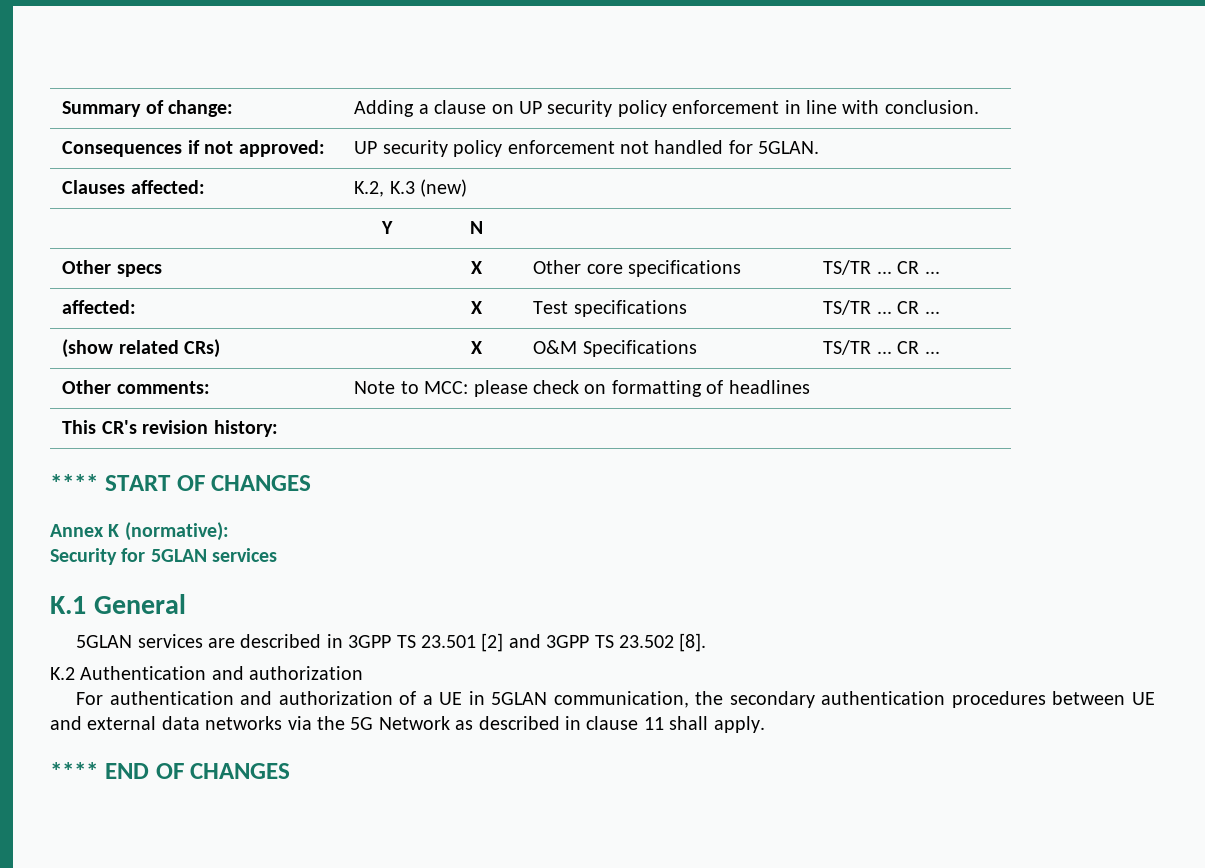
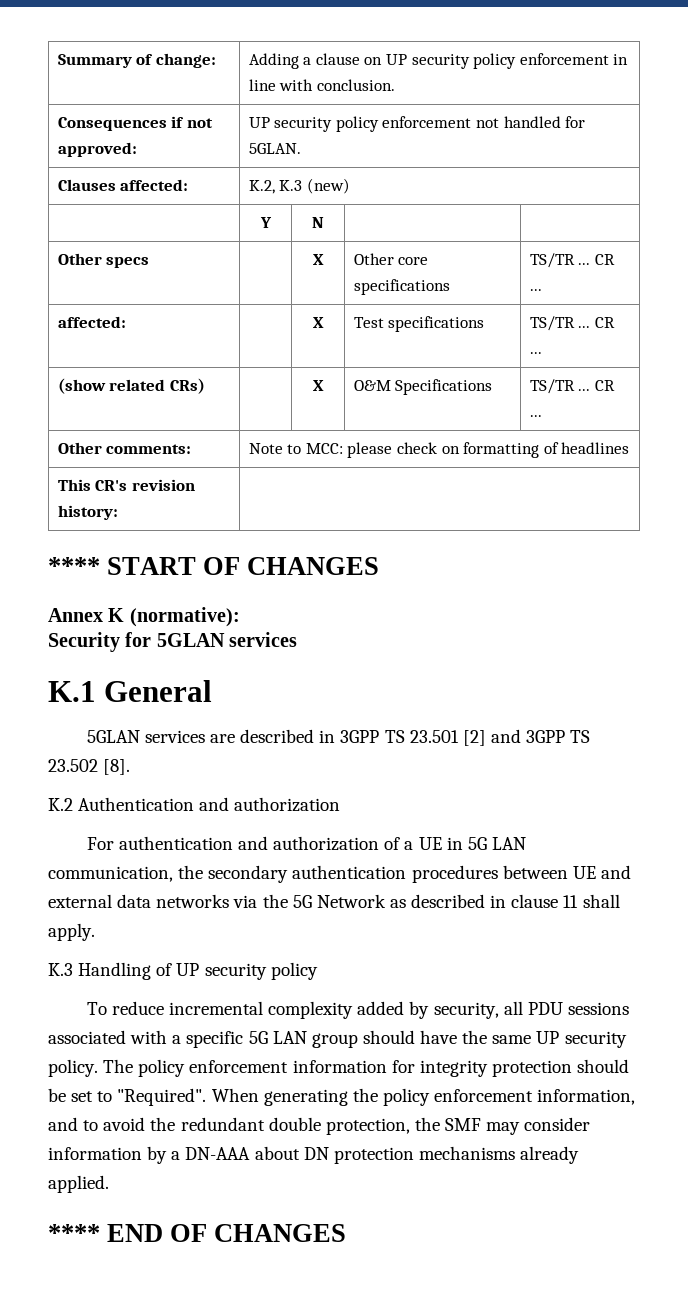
[491,692,548,705] 5GLAN -> [467,837,526,850] 5G LAN
(765, 724) none -> [48,962,318,980] [86,1001,629,1019] [48,1030,627,1048] [48,1059,630,1077] [48,1088,636,1106] [48,1117,591,1135] [48,1146,580,1164] [48,1175,109,1193] // K.3 Handling of UP security policy // To reduce incremental complexity added by security, all PDU sessions associated with a specific 5G LAN group should have the same UP security policy. The policy enforcement information for integrity protection should be set to "Required". When generating the policy enforcement information, and to avoid the redundant double protection, the SMF may consider information by a DN-AAA about DN protection mechanisms already applied.

